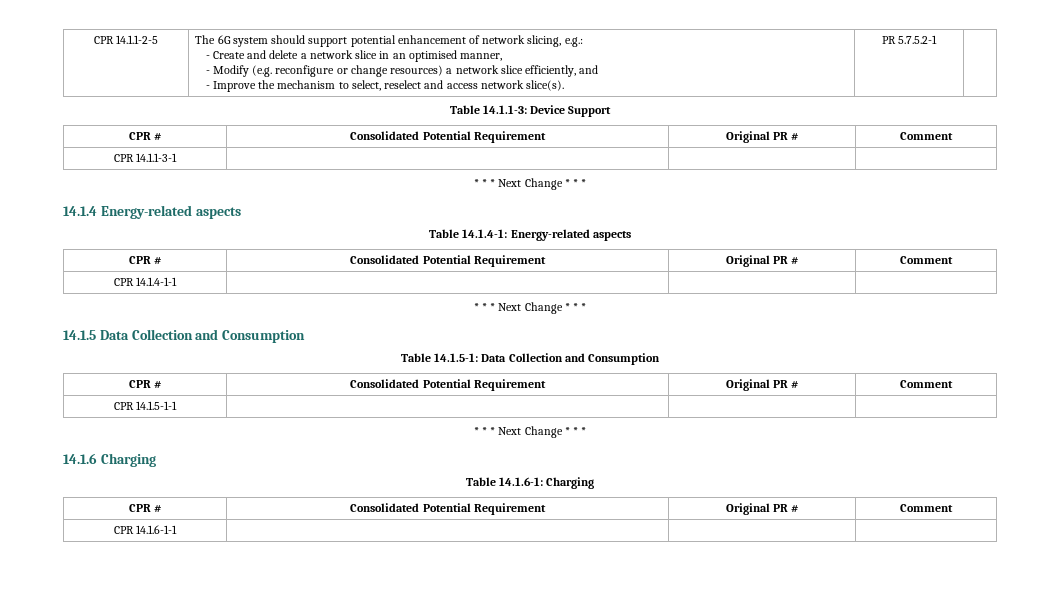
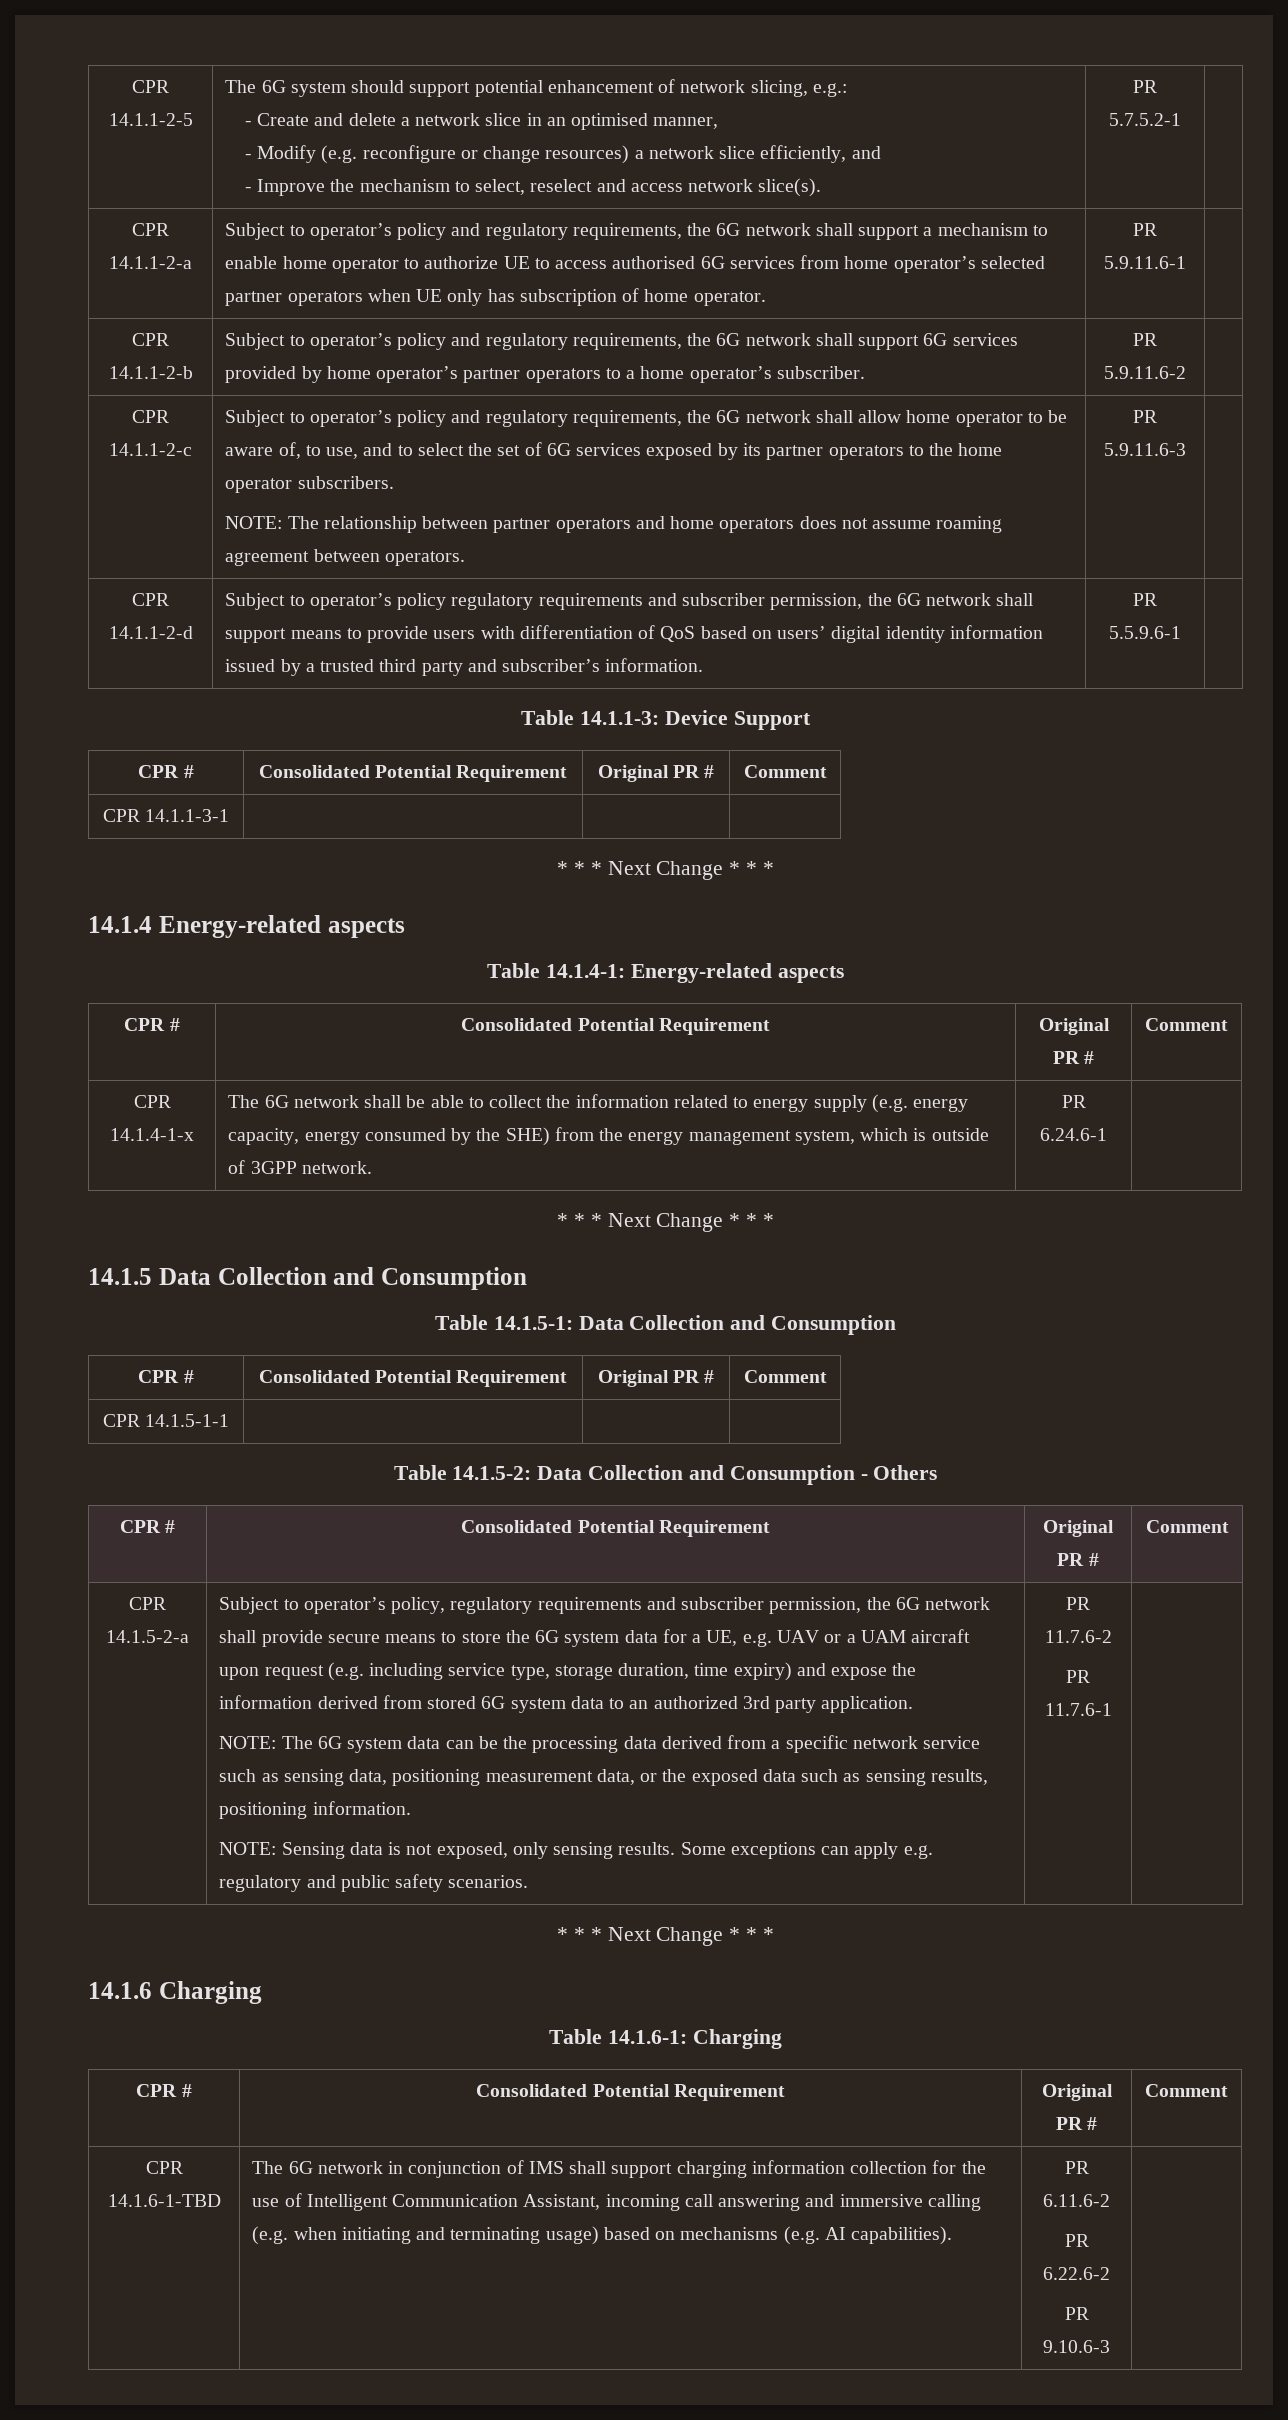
(938, 39) none -> [132,223,169,236] [109,256,192,269] [225,223,1049,240] [225,255,1046,273] [225,288,766,306] [1133,223,1157,236] [1104,256,1186,269] [132,333,169,346] [108,366,193,379] [225,333,1018,350] [225,366,865,383] [1133,333,1157,346] [1104,366,1186,379] [132,410,169,423] [109,443,192,456] [225,410,1068,427] [225,442,1003,460] [225,476,394,493] [225,516,1003,533] [225,549,465,566] [1133,410,1157,423] [1104,443,1186,456] [132,593,169,606] [108,626,193,639] [225,593,1035,610] [225,625,1044,643] [225,658,704,676] [1133,593,1157,606] [1109,626,1181,639] // CPR 14.1.1-2-a | Subject to operator’s policy and regulatory requirements, the 6G network shall support a mechanism to enable home operator to authorize UE to access authorised 6G services from home operator’s selected partner operators when UE only has subscription of home operator. | PR 5.9.11.6-1 | // CPR 14.1.1-2-b | Subject to operator’s policy and regulatory requirements, the 6G network shall support 6G services provided by home operator’s partner operators to a home operator’s subscriber. | PR 5.9.11.6-2 | // CPR 14.1.1-2-c | Subject to operator’s policy and regulatory requirements, the 6G network shall allow home operator to be aware of, to use, and to select the set of 6G services exposed by its partner operators to the home operator subscribers. // NOTE: The relationship between partner operators and home operators does not assume roaming agreement between operators. | PR 5.9.11.6-3 | // CPR 14.1.1-2-d | Subject to operator’s policy regulatory requirements and subscriber permission, the 6G network shall support means to provide users with differentiation of QoS based on users’ digital identity information issued by a trusted third party and subscriber’s information. | PR 5.5.9.6-1 |
[136,277,178,286] 14.1.4-1-1 | | -> [110,1128,194,1141] [228,1094,969,1113] [228,1127,989,1146] [228,1160,372,1174] [1061,1095,1086,1108] [1040,1128,1107,1141] 14.1.4-1-x | The 6G network shall be able to collect the information related to energy supply (e.g. energy capacity, energy consumed by the SHE) from the energy management system, which is outside of 3GPP network. | PR 6.24.6-1
(178, 405) none -> [393,1465,938,1485] [119,1520,176,1533] [461,1520,770,1537] [1043,1520,1114,1537] [1057,1553,1099,1566] [1145,1520,1229,1533] [129,1597,166,1610] [106,1630,189,1643] [219,1597,991,1614] [219,1629,971,1647] [219,1662,917,1681] [219,1695,914,1713] [219,1735,981,1753] [219,1769,989,1786] [219,1801,411,1819] [219,1842,933,1859] [219,1874,529,1892] [1066,1597,1090,1610] [1044,1630,1112,1643] [1066,1670,1090,1683] [1044,1703,1112,1716] // Table 14.1.5-2: Data Collection and Consumption - Others // CPR # | Consolidated Potential Requirement | Original PR # | Comment // CPR 14.1.5-2-a | Subject to operator’s policy, regulatory requirements and subscriber permission, the 6G network shall provide secure means to store the 6G system data for a UE, e.g. UAV or a UAM aircraft upon request (e.g. including service type, storage duration, time expiry) and expose the information derived from stored 6G system data to an authorized 3rd party application. // NOTE: The 6G system data can be the processing data derived from a specific network service such as sensing data, positioning measurement data, or the exposed data such as sensing results, positioning information. // NOTE: Sensing data is not exposed, only sensing results. Some exceptions can apply e.g. regulatory and public safety scenarios. | PR 11.7.6-2 // PR 11.7.6-1 |
[136,525,178,534] 14.1.6-1-1 | | -> [107,2194,221,2207] [252,2160,986,2178] [252,2193,981,2211] [252,2226,953,2245] [1064,2161,1089,2174] [1043,2194,1110,2207] [1064,2234,1089,2247] [1043,2267,1110,2280] [1064,2307,1089,2320] [1043,2340,1110,2353] 14.1.6-1-TBD | The 6G network in conjunction of IMS shall support charging information collection for the use of Intelligent Communication Assistant, incoming call answering and immersive calling (e.g. when initiating and terminating usage) based on mechanisms (e.g. AI capabilities). | PR 6.11.6-2 // PR 6.22.6-2 // PR 9.10.6-3

